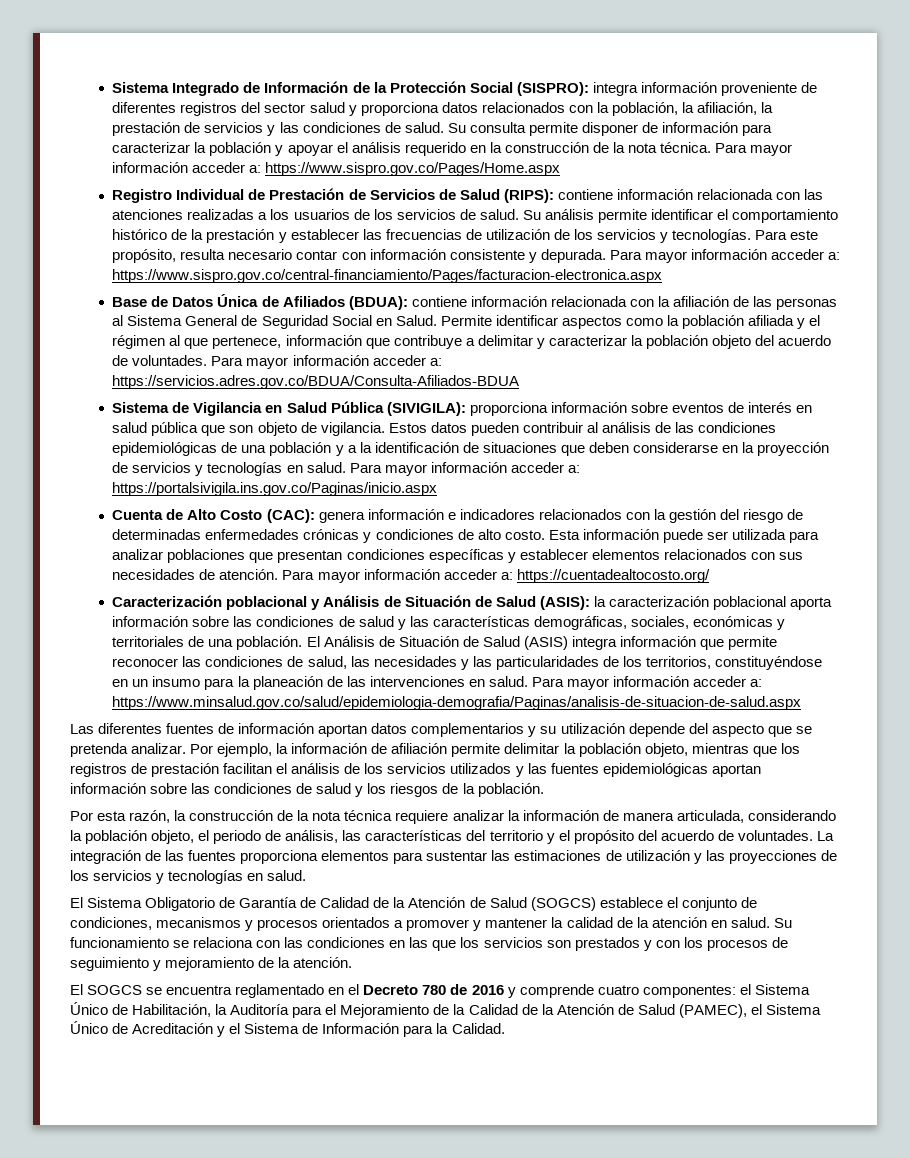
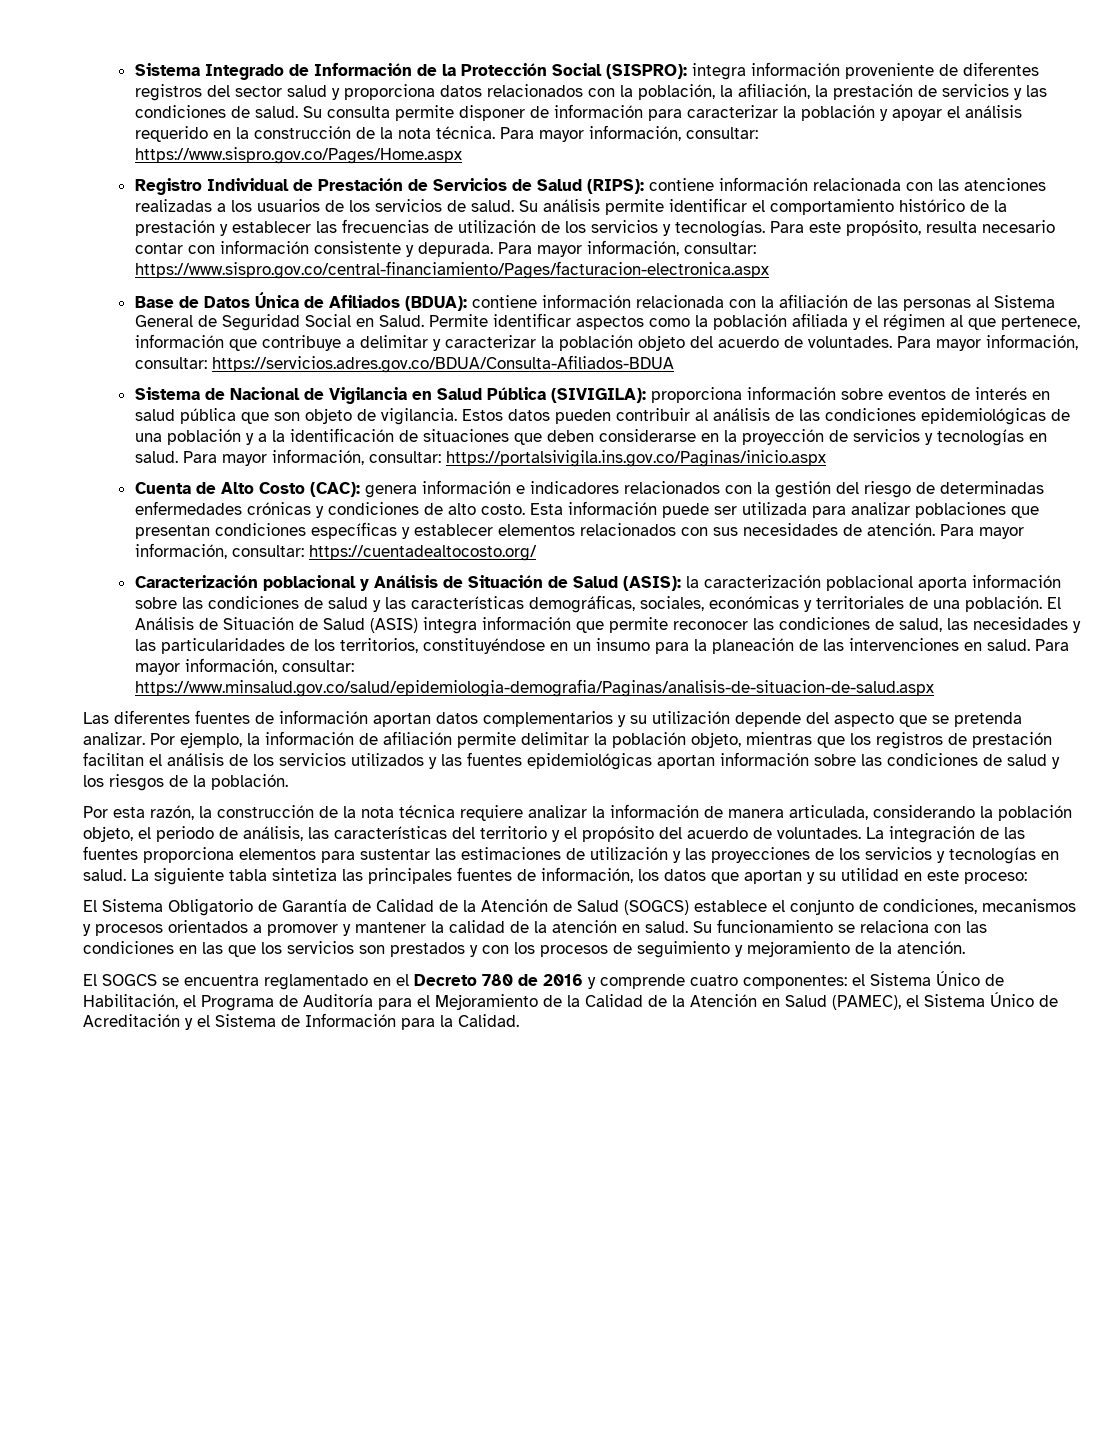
[112,162,262,173] información acceder a: -> [588,125,758,141] información, consultar:
[690,249,840,260] información acceder a: -> [586,240,756,256] información, consultar:
[292,355,442,366] información acceder a: -> [985,334,1078,350] [134,357,207,369] información, consultar:
(190, 407) none -> [229,387,324,400] Nacional de
[430,462,580,473] información acceder a: -> [271,449,441,465] información, consultar:
[363,569,513,580] información acceder a: -> [134,543,304,559] información, consultar:
[612,676,763,687] información acceder a: -> [184,658,354,674] información, consultar:
(307, 875) none -> [131,867,1027,885] La siguiente tabla sintetiza las principales fuentes de información, los datos que aportan y su utilidad en este proceso:
[215,1004,228,1015] la -> [183,995,298,1011] el Programa de
[617,1004,634,1015] de -> [762,998,780,1007] en

